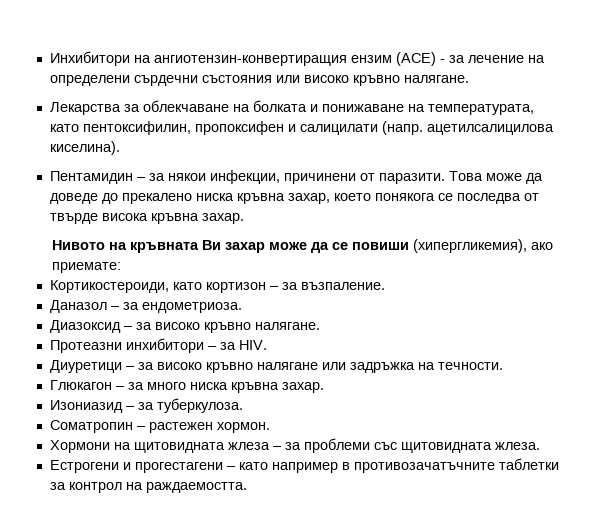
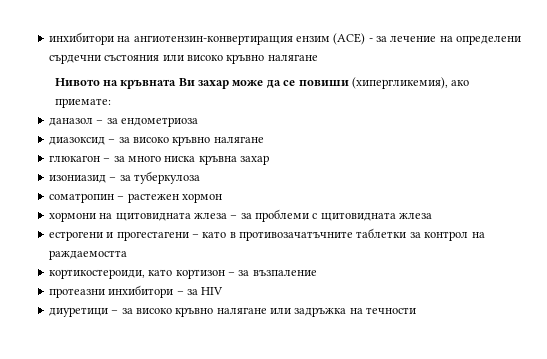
[49,51,130,66] Инхибитори -> [48,32,114,45] инхибитори
[403,75,469,83] [49,100,534,115] [49,121,554,135] [49,141,120,155] [49,170,543,184] [49,193,539,204] [49,213,244,224] налягане. // Лекарства за облекчаване на болката и понижаване на температурата, като пентоксифилин, пропоксифен и салицилати (напр. ацетилсалицилова киселина). // Пентамидин – за някои инфекции, причинени от паразити. Това може да доведе до прекалено ниска кръвна захар, което понякога се последва от твърде висока кръвна захар. -> [267,54,318,61] налягане
[49,280,385,293] [49,300,242,313] [49,320,320,333] [49,340,122,353] Кортикостероиди, като кортизон – за възпаление. // Даназол – за ендометриоза. // Диазоксид – за високо кръвно налягане. // Протеазни -> [48,117,198,127] [48,136,264,146] [48,155,269,165] [48,171,200,184] [48,193,222,203] [48,209,433,222] [48,228,485,241] [48,250,127,260] [48,269,317,279] [48,288,105,298] даназол – за ендометриоза // диазоксид – за високо кръвно налягане // глюкагон – за много ниска кръвна захар // изониазид – за туберкулоза // соматропин – растежен хормон // хормони на щитовидната жлеза – за проблеми с щитовидната жлеза // естрогени и прогестагени – като в противозачатъчните таблетки за контрол на раждаемостта // кортикостероиди, като кортизон – за възпаление // протеазни
[238,340,267,350] [49,360,122,373] HIV. // Диуретици -> [201,287,224,295] [48,307,108,317] HIV // диуретици
[437,362,503,370] [49,380,324,393] [49,398,243,413] [49,420,270,433] [49,438,540,453] [49,458,559,473] [49,482,247,493] течности. // Глюкагон – за много ниска кръвна захар. // Изониазид – за туберкулоза. // Соматропин – растежен хормон. // Хормони на щитовидната жлеза – за проблеми със щитовидната жлеза. // Естрогени и прогестагени – като например в противозачатъчните таблетки за контрол на раждаемостта. -> [366,307,417,314] течности

